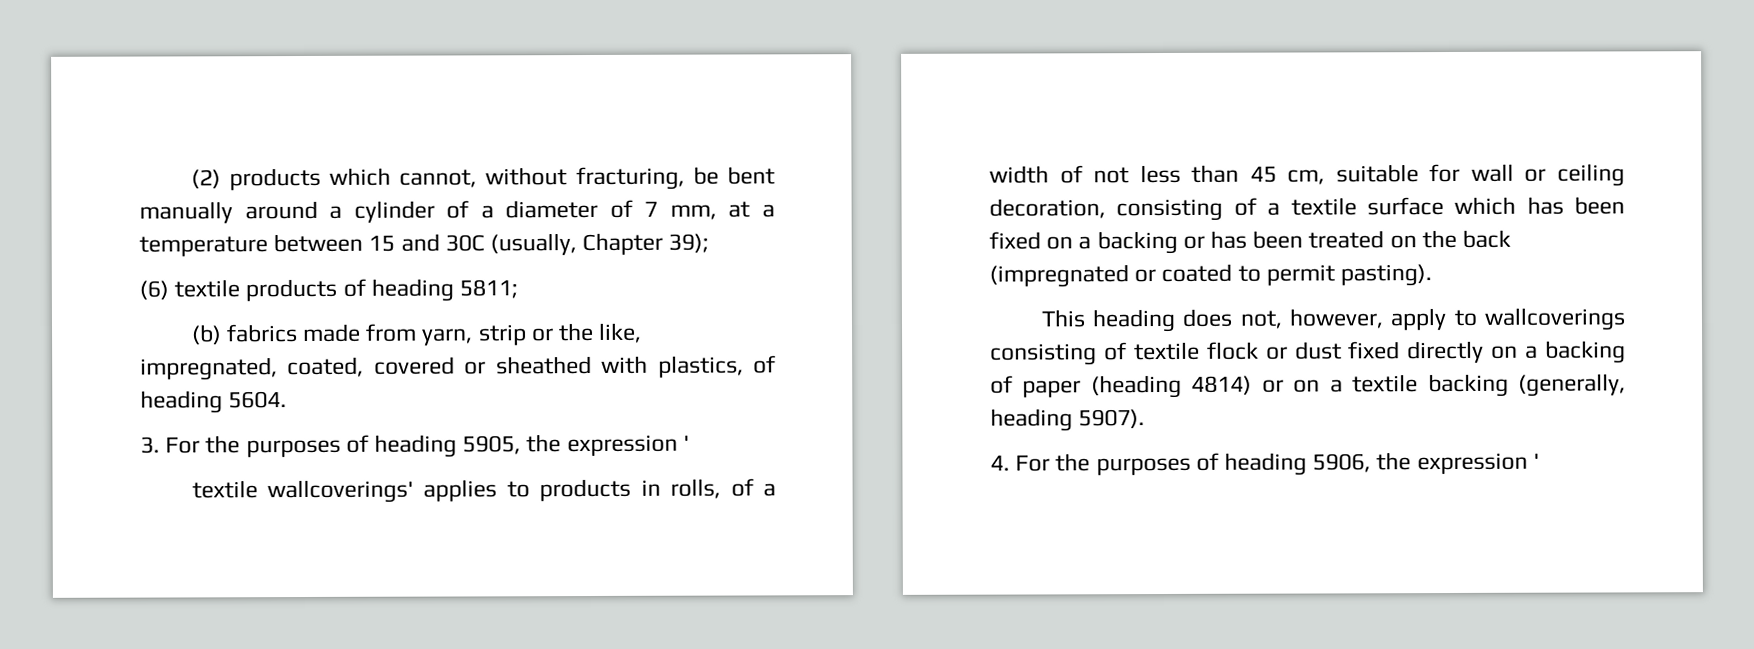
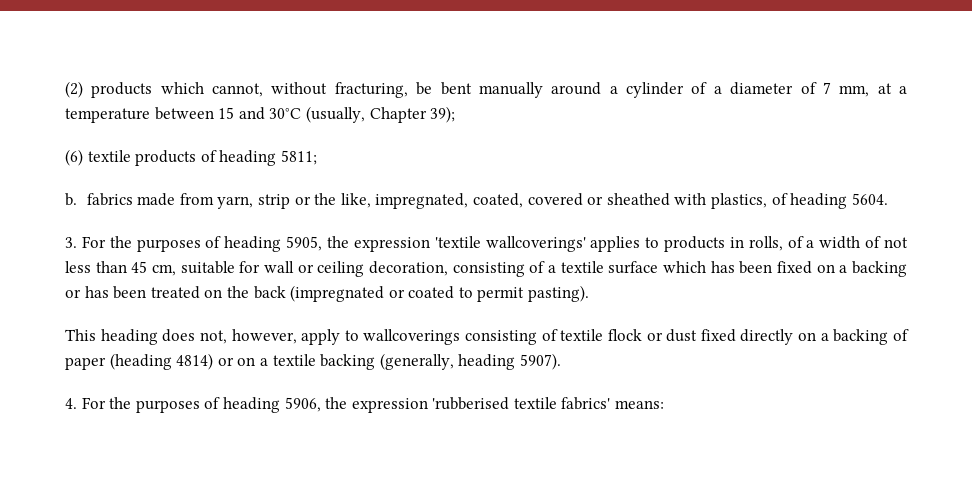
[444,234,485,252] 30C -> [269,108,302,119] 30°C
[190,324,222,345] (b) -> [65,193,77,206] b.
[682,435,690,451] [191,480,258,499] ' // textile -> [434,236,481,248] 'textile
[1532,453,1540,469] ' -> [432,397,665,410] 'rubberised textile fabrics' means:

